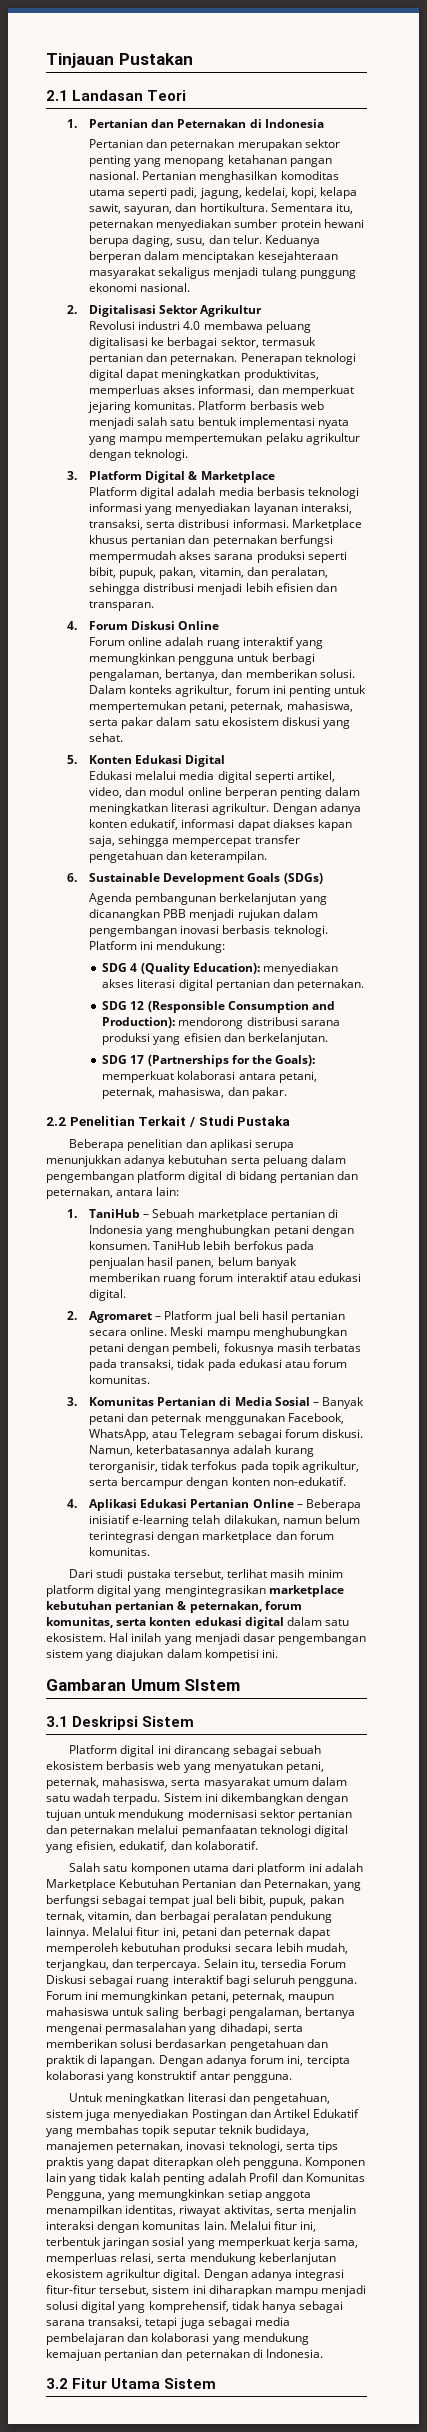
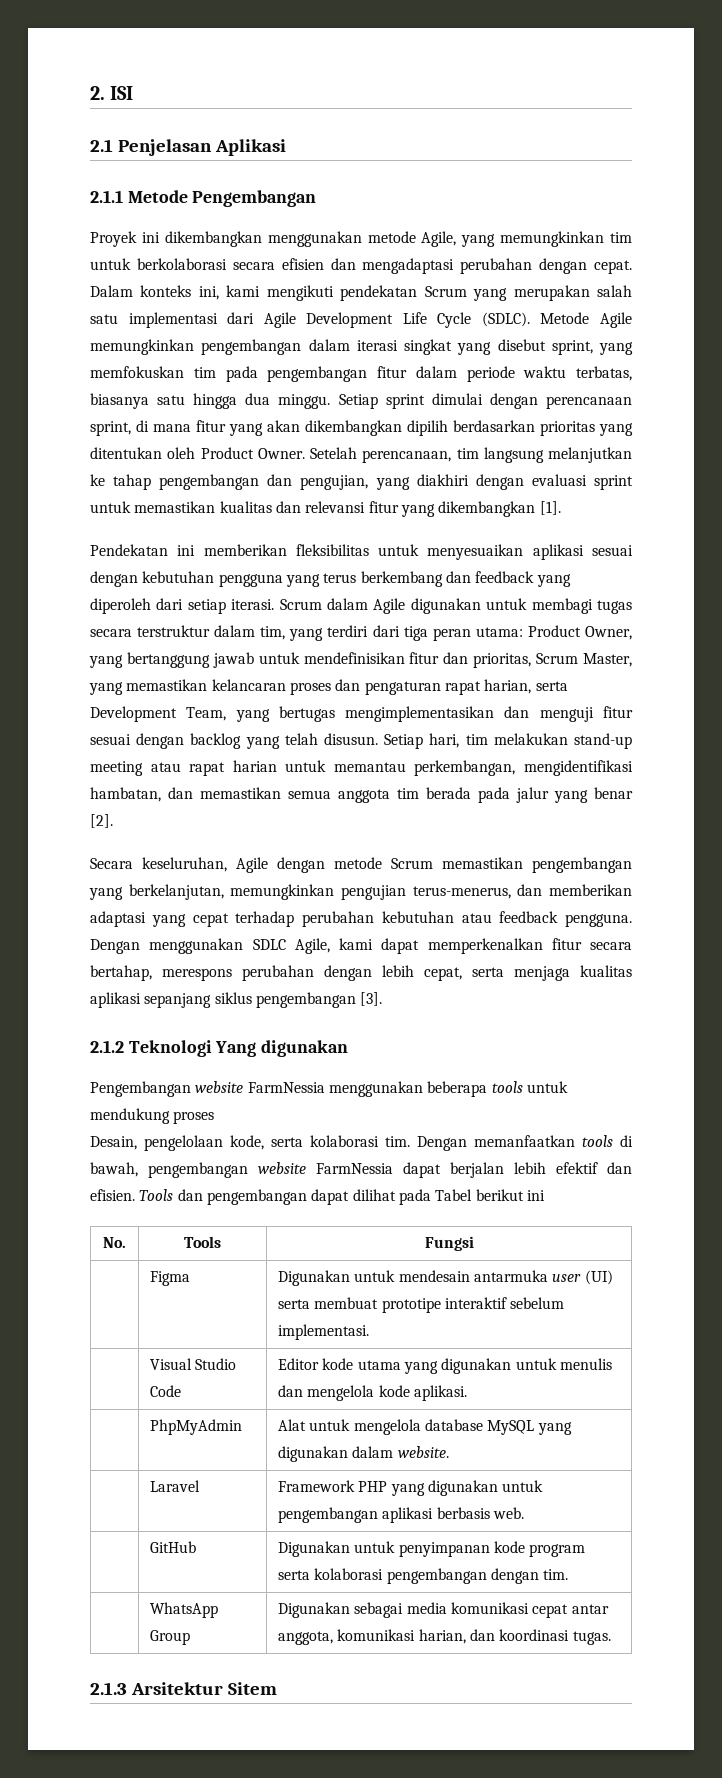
[46,53,193,68] Tinjauan Pustakan -> [90,86,134,100] 2. ISI
[72,90,187,101] [67,119,324,128] [88,139,340,151] [88,155,332,167] [88,171,339,183] [88,187,358,199] [88,203,354,215] [88,219,364,231] [88,235,321,247] [88,251,338,263] [88,267,356,279] [88,283,191,292] [67,305,263,317] [88,321,311,333] [88,337,316,349] [88,353,356,365] [88,369,319,381] [88,385,354,397] [87,401,324,413] [88,417,350,429] [88,433,360,445] [88,449,189,461] [67,471,275,483] [88,487,360,499] [88,503,352,515] [88,519,362,531] [88,535,333,547] [88,551,347,563] [88,567,329,579] [88,583,338,595] [88,601,154,611] [67,621,220,630] [88,637,324,649] [88,653,315,665] [88,669,355,681] [88,685,367,697] [88,701,353,713] [88,717,351,729] [88,733,123,742] [67,755,226,767] [88,771,336,783] [88,787,361,799] [88,803,361,815] [88,819,353,831] [88,835,300,847] [88,851,268,863] [67,873,323,885] [88,893,327,905] [88,909,318,921] [88,925,328,937] [88,941,226,953] [102,963,339,975] [102,979,365,991] [102,1001,336,1013] [102,1017,340,1029] [102,1033,329,1045] [102,1055,316,1067] [102,1071,317,1083] [102,1087,287,1099] [46,1116,291,1127] [69,1139,295,1151] [46,1155,347,1167] [46,1171,359,1183] [46,1187,180,1199] [67,1209,339,1221] [88,1225,354,1237] [88,1241,314,1253] [88,1257,297,1269] [88,1273,362,1285] [88,1289,126,1301] [67,1311,346,1323] [88,1327,347,1339] [88,1343,362,1355] [88,1359,348,1371] [88,1375,150,1384] [67,1397,365,1409] [88,1413,344,1425] [88,1429,364,1441] [88,1445,314,1457] [88,1461,360,1473] [88,1477,346,1489] [67,1499,362,1511] [88,1515,361,1527] [88,1531,334,1543] [88,1547,150,1556] [69,1569,343,1581] [46,1585,344,1597] [46,1601,302,1613] [46,1617,350,1629] [46,1633,367,1645] [46,1649,279,1661] [46,1679,241,1691] [46,1716,195,1730] [69,1745,322,1757] [46,1761,325,1773] [46,1777,348,1789] [46,1793,349,1805] [46,1809,353,1821] [46,1825,349,1837] [46,1841,258,1853] [69,1863,363,1875] [46,1879,362,1891] [46,1895,344,1907] [46,1911,333,1923] [46,1927,330,1939] [46,1943,349,1955] [46,1959,347,1971] [46,1975,358,1987] [46,1991,335,2003] [46,2007,356,2019] [46,2023,303,2035] [46,2039,328,2051] [46,2055,350,2067] [46,2071,292,2083] [69,2093,331,2105] [46,2109,360,2121] [46,2125,310,2137] [46,2141,339,2153] [46,2157,366,2169] [46,2173,365,2185] [46,2189,311,2201] [46,2205,357,2217] [46,2221,317,2233] [46,2237,359,2249] [46,2253,336,2265] [46,2269,345,2281] [46,2285,367,2297] [46,2301,344,2313] [46,2317,291,2329] [46,2333,309,2345] [46,2349,324,2361] [46,2378,217,2389] Landasan Teori // 1. Pertanian dan Peternakan di Indonesia // Pertanian dan peternakan merupakan sektor penting yang menopang ketahanan pangan nasional. Pertanian menghasilkan komoditas utama seperti padi, jagung, kedelai, kopi, kelapa sawit, sayuran, dan hortikultura. Sementara itu, peternakan menyediakan sumber protein hewani berupa daging, susu, dan telur. Keduanya berperan dalam menciptakan kesejahteraan masyarakat sekaligus menjadi tulang punggung ekonomi nasional. // 2. Digitalisasi Sektor Agrikultur // Revolusi industri 4.0 membawa peluang digitalisasi ke berbagai sektor, termasuk pertanian dan peternakan. Penerapan teknologi digital dapat meningkatkan produktivitas, memperluas akses informasi, dan memperkuat jejaring komunitas. Platform berbasis web menjadi salah satu bentuk implementasi nyata yang mampu mempertemukan pelaku agrikultur dengan teknologi. // 3. Platform Digital & Marketplace // Platform digital adalah media berbasis teknologi informasi yang menyediakan layanan interaksi, transaksi, serta distribusi informasi. Marketplace khusus pertanian dan peternakan berfungsi mempermudah akses sarana produksi seperti bibit, pupuk, pakan, vitamin, dan peralatan, sehingga distribusi menjadi lebih efisien dan transparan. // 4. Forum Diskusi Online // Forum online adalah ruang interaktif yang memungkinkan pengguna untuk berbagi pengalaman, bertanya, dan memberikan solusi. Dalam konteks agrikultur, forum ini penting untuk mempertemukan petani, peternak, mahasiswa, serta pakar dalam satu ekosistem diskusi yang sehat. // 5. Konten Edukasi Digital // Edukasi melalui media digital seperti artikel, video, dan modul online berperan penting dalam meningkatkan literasi agrikultur. Dengan adanya konten edukatif, informasi dapat diakses kapan saja, sehingga mempercepat transfer pengetahuan dan keterampilan. // 6. Sustainable Development Goals (SDGs) // Agenda pembangunan berkelanjutan yang dicanangkan PBB menjadi rujukan dalam pengembangan inovasi berbasis teknologi. Platform ini mendukung: // SDG 4 (Quality Education): menyediakan akses literasi digital pertanian dan peternakan. // SDG 12 (Responsible Consumption and Production): mendorong distribusi sarana produksi yang efisien dan berkelanjutan. // SDG 17 (Partnerships for the Goals): memperkuat kolaborasi antara petani, peternak, mahasiswa, dan pakar. // 2.2 Penelitian Terkait / Studi Pustaka // Beberapa penelitian dan aplikasi serupa menunjukkan adanya kebutuhan serta peluang dalam pengembangan platform digital di bidang pertanian dan peternakan, antara lain: // 1. TaniHub – Sebuah marketplace pertanian di Indonesia yang menghubungkan petani dengan konsumen. TaniHub lebih berfokus pada penjualan hasil panen, belum banyak memberikan ruang forum interaktif atau edukasi digital. // 2. Agromaret – Platform jual beli hasil pertanian secara online. Meski mampu menghubungkan petani dengan pembeli, fokusnya masih terbatas pada transaksi, tidak pada edukasi atau forum komunitas. // 3. Komunitas Pertanian di Media Sosial – Banyak petani dan peternak menggunakan Facebook, WhatsApp, atau Telegram sebagai forum diskusi. Namun, keterbatasannya adalah kurang terorganisir, tidak terfokus pada topik agrikultur, serta bercampur dengan konten non-edukatif. // 4. Aplikasi Edukasi Pertanian Online – Beberapa inisiatif e-learning telah dilakukan, namun belum terintegrasi dengan marketplace dan forum komunitas. // Dari studi pustaka tersebut, terlihat masih minim platform digital yang mengintegrasikan marketplace kebutuhan pertanian & peternakan, forum komunitas, serta konten edukasi digital dalam satu ekosistem. Hal inilah yang menjadi dasar pengembangan sistem yang diajukan dalam kompetisi ini. // Gambaran Umum SIstem // 3.1 Deskripsi Sistem // Platform digital ini dirancang sebagai sebuah ekosistem berbasis web yang menyatukan petani, peternak, mahasiswa, serta masyarakat umum dalam satu wadah terpadu. Sistem ini dikembangkan dengan tujuan untuk mendukung modernisasi sektor pertanian dan peternakan melalui pemanfaatan teknologi digital yang efisien, edukatif, dan kolaboratif. // Salah satu komponen utama dari platform ini adalah Marketplace Kebutuhan Pertanian dan Peternakan, yang berfungsi sebagai tempat jual beli bibit, pupuk, pakan ternak, vitamin, dan berbagai peralatan pendukung lainnya. Melalui fitur ini, petani dan peternak dapat memperoleh kebutuhan produksi secara lebih mudah, terjangkau, dan terpercaya. Selain itu, tersedia Forum Diskusi sebagai ruang interaktif bagi seluruh pengguna. Forum ini memungkinkan petani, peternak, maupun mahasiswa untuk saling berbagi pengalaman, bertanya mengenai permasalahan yang dihadapi, serta memberikan solusi berdasarkan pengetahuan dan praktik di lapangan. Dengan adanya forum ini, tercipta kolaborasi yang konstruktif antar pengguna. // Untuk meningkatkan literasi dan pengetahuan, sistem juga menyediakan Postingan dan Artikel Edukatif yang membahas topik seputar teknik budidaya, manajemen peternakan, inovasi teknologi, serta tips praktis yang dapat diterapkan oleh pengguna. Komponen lain yang tidak kalah penting adalah Profil dan Komunitas Pengguna, yang memungkinkan setiap anggota menampilkan identitas, riwayat aktivitas, serta menjalin interaksi dengan komunitas lain. Melalui fitur ini, terbentuk jaringan sosial yang memperkuat kerja sama, memperluas relasi, serta mendukung keberlanjutan ekosistem agrikultur digital. Dengan adanya integrasi fitur-fitur tersebut, sistem ini diharapkan mampu menjadi solusi digital yang komprehensif, tidak hanya sebagai sarana transaksi, tetapi juga sebagai media pembelajaran dan kolaborasi yang mendukung kemajuan pertanian dan peternakan di Indonesia. // 3.2 Fitur Utama Sistem -> [117,139,286,156] [90,190,317,207] [90,231,632,247] [90,258,632,274] [90,285,633,301] [90,312,632,328] [90,339,633,355] [90,366,632,382] [90,393,632,409] [90,420,633,436] [90,447,632,463] [90,474,633,490] [90,501,561,517] [90,544,633,560] [90,571,571,587] [90,598,632,614] [90,625,632,641] [89,652,633,668] [89,679,568,695] [90,706,633,722] [90,733,632,749] [90,760,633,776] [90,787,633,803] [90,814,113,828] [90,857,632,873] [89,884,633,900] [90,911,632,927] [90,938,632,954] [90,965,632,981] [90,992,383,1008] [90,1040,349,1057] [90,1081,568,1097] [90,1108,215,1124] [90,1135,633,1151] [90,1162,632,1178] [90,1189,545,1205] [103,1237,126,1248] [184,1236,221,1248] [424,1236,474,1251] [150,1271,191,1286] [278,1270,613,1286] [278,1297,565,1313] [278,1324,370,1340] [150,1358,237,1370] [150,1385,182,1397] [278,1358,612,1374] [278,1385,467,1401] [150,1419,243,1435] [278,1419,572,1435] [278,1446,449,1462] [150,1480,201,1492] [278,1480,544,1496] [278,1507,524,1523] [150,1541,197,1553] [278,1541,586,1557] [278,1568,569,1584] [150,1602,219,1618] [150,1630,191,1645] [278,1602,609,1618] [278,1629,611,1645] [90,1682,277,1695] Penjelasan Aplikasi // 2.1.1 Metode Pengembangan // Proyek ini dikembangkan menggunakan metode Agile, yang memungkinkan tim untuk berkolaborasi secara efisien dan mengadaptasi perubahan dengan cepat. Dalam konteks ini, kami mengikuti pendekatan Scrum yang merupakan salah satu implementasi dari Agile Development Life Cycle (SDLC). Metode Agile memungkinkan pengembangan dalam iterasi singkat yang disebut sprint, yang memfokuskan tim pada pengembangan fitur dalam periode waktu terbatas, biasanya satu hingga dua minggu. Setiap sprint dimulai dengan perencanaan sprint, di mana fitur yang akan dikembangkan dipilih berdasarkan prioritas yang ditentukan oleh Product Owner. Setelah perencanaan, tim langsung melanjutkan ke tahap pengembangan dan pengujian, yang diakhiri dengan evaluasi sprint untuk memastikan kualitas dan relevansi fitur yang dikembangkan [1]. // Pendekatan ini memberikan fleksibilitas untuk menyesuaikan aplikasi sesuai dengan kebutuhan pengguna yang terus berkembang dan feedback yang diperoleh dari setiap iterasi. Scrum dalam Agile digunakan untuk membagi tugas secara terstruktur dalam tim, yang terdiri dari tiga peran utama: Product Owner, yang bertanggung jawab untuk mendefinisikan fitur dan prioritas, Scrum Master, yang memastikan kelancaran proses dan pengaturan rapat harian, serta Development Team, yang bertugas mengimplementasikan dan menguji fitur sesuai dengan backlog yang telah disusun. Setiap hari, tim melakukan stand-up meeting atau rapat harian untuk memantau perkembangan, mengidentifikasi hambatan, dan memastikan semua anggota tim berada pada jalur yang benar [2]. // Secara keseluruhan, Agile dengan metode Scrum memastikan pengembangan yang berkelanjutan, memungkinkan pengujian terus-menerus, dan memberikan adaptasi yang cepat terhadap perubahan kebutuhan atau feedback pengguna. Dengan menggunakan SDLC Agile, kami dapat memperkenalkan fitur secara bertahap, merespons perubahan dengan lebih cepat, serta menjaga kualitas aplikasi sepanjang siklus pengembangan [3]. // 2.1.2 Teknologi Yang digunakan // Pengembangan website FarmNessia menggunakan beberapa tools untuk mendukung proses // Desain, pengelolaan kode, serta kolaborasi tim. Dengan memanfaatkan tools di bawah, pengembangan website FarmNessia dapat berjalan lebih efektif dan efisien. Tools dan pengembangan dapat dilihat pada Tabel berikut ini // No. | Tools | Fungsi // | Figma | Digunakan untuk mendesain antarmuka user (UI) serta membuat prototipe interaktif sebelum implementasi. // | Visual Studio Code | Editor kode utama yang digunakan untuk menulis dan mengelola kode aplikasi. // | PhpMyAdmin | Alat untuk mengelola database MySQL yang digunakan dalam website. // | Laravel | Framework PHP yang digunakan untuk pengembangan aplikasi berbasis web. // | GitHub | Digunakan untuk penyimpanan kode program serta kolaborasi pengembangan dengan tim. // | WhatsApp Group | Digunakan sebagai media komunikasi cepat antar anggota, komunikasi harian, dan koordinasi tugas. // 2.1.3 Arsitektur Sitem

